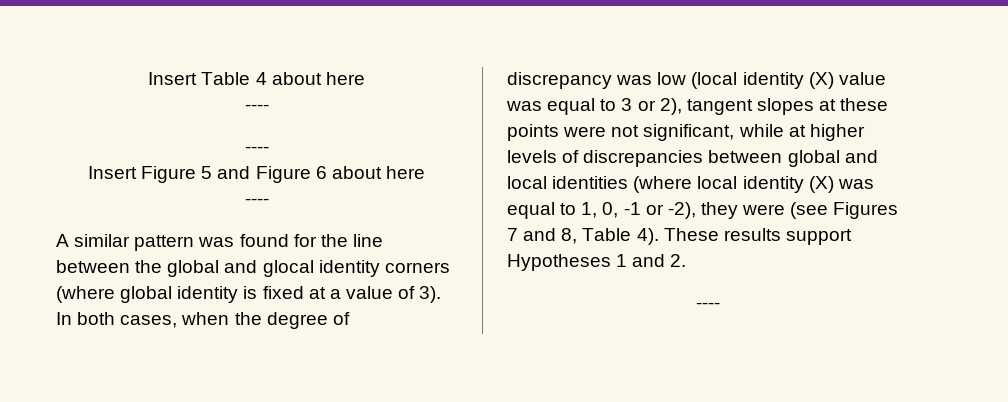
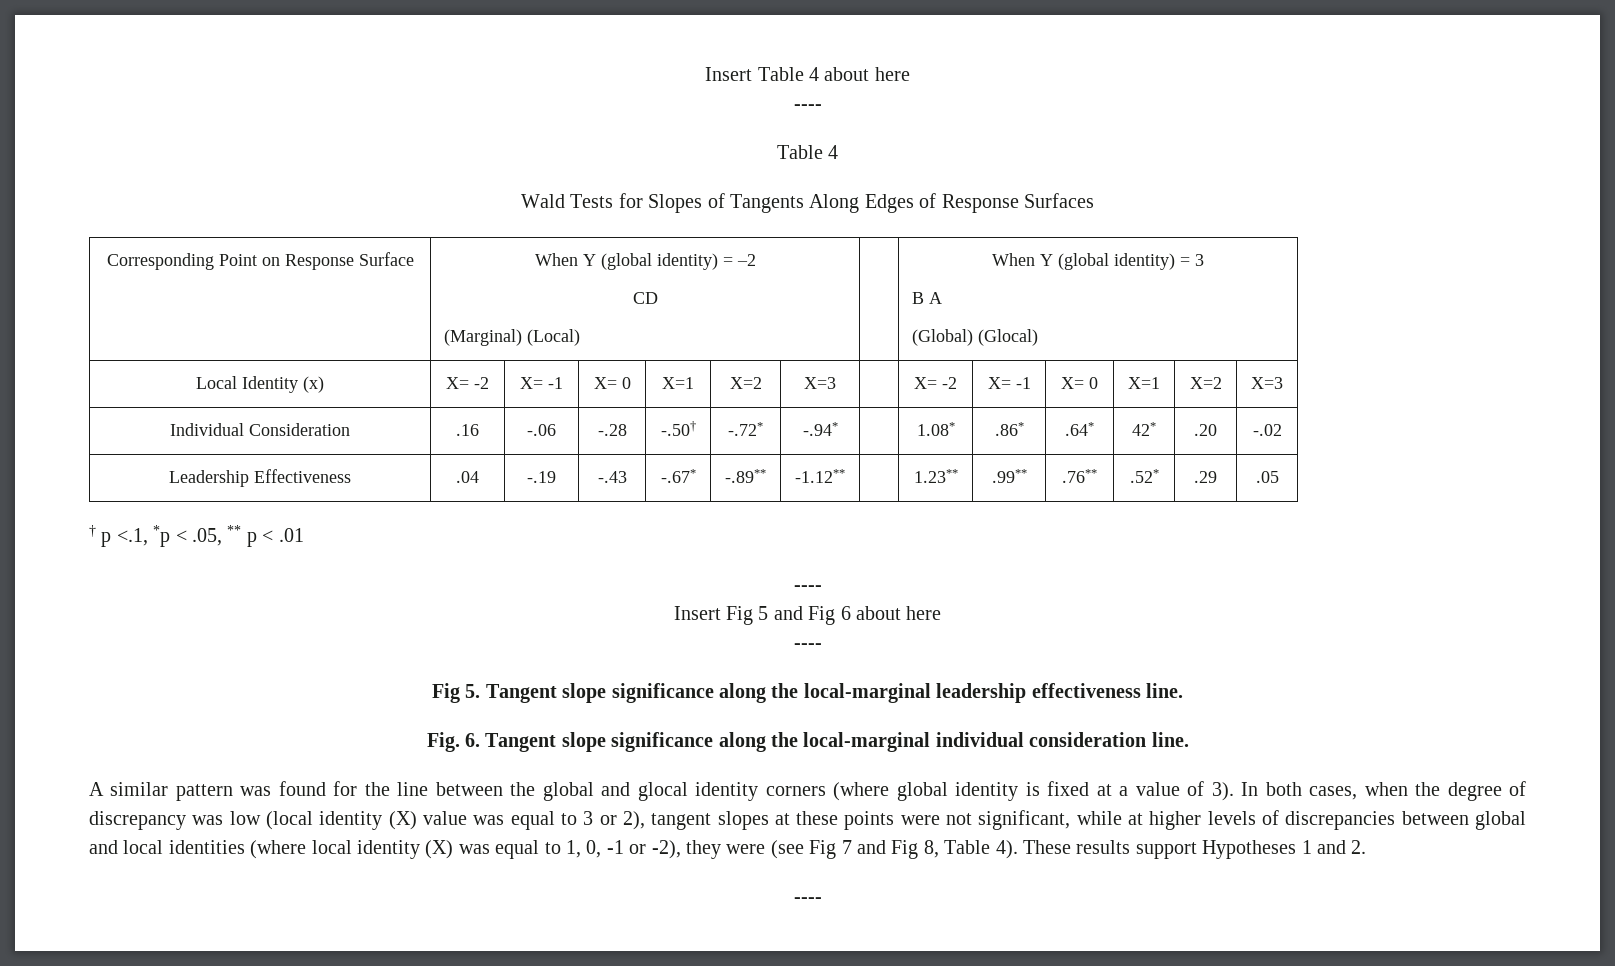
(269, 107) none -> [776,145,839,159] [521,193,1094,213] [106,252,414,270] [534,253,756,270] [632,292,658,304] [444,329,581,346] [991,253,1204,270] [912,292,943,304] [912,329,1039,346] [196,376,324,393] [446,377,489,389] [520,377,563,389] [593,377,631,389] [662,377,694,389] [729,377,762,389] [804,377,836,389] [914,377,957,389] [987,377,1031,389] [1061,377,1098,389] [1128,377,1160,389] [1189,377,1222,389] [1251,377,1283,389] [170,423,350,436] [456,424,479,436] [527,424,556,436] [597,424,627,436] [660,421,696,436] [728,422,763,436] [802,422,838,436] [916,422,955,436] [994,422,1024,436] [1065,422,1094,436] [1132,422,1156,436] [1194,424,1217,436] [1252,424,1282,436] [169,469,351,487] [456,471,479,483] [527,471,556,483] [597,471,627,483] [660,469,696,483] [725,469,766,483] [795,469,845,483] [913,469,958,483] [991,469,1027,483] [1062,469,1097,483] [1129,469,1159,483] [1194,471,1217,483] [1255,471,1279,483] [89,525,304,547] // Table 4 // Wald Tests for Slopes of Tangents Along Edges of Response Surfaces // Corresponding Point on Response Surface | When Y (global identity) = –2 // CD // (Marginal) (Local) | | When Y (global identity) = 3 // B A // (Global) (Glocal) // Local Identity (x) | X= -2 | X= -1 | X= 0 | X=1 | X=2 | X=3 | | X= -2 | X= -1 | X= 0 | X=1 | X=2 | X=3 // Individual Consideration | .16 | -.06 | -.28 | -.50† | -.72* | -.94* | | 1.08* | .86* | .64* | 42* | .20 | -.02 // Leadership Effectiveness | .04 | -.19 | -.43 | -.67* | -.89** | -1.12** | | 1.23** | .99** | .76** | .52* | .29 | .05 // † p <.1, *p < .05, ** p < .01
[141,166,197,183] Figure -> [726,606,753,625] Fig
[255,166,311,183] Figure -> [808,606,836,625] Fig
(269, 201) none -> [432,683,1183,703] [426,732,1189,752] // Fig 5. Tangent slope significance along the local-marginal leadership effectiveness line. // Fig. 6. Tangent slope significance along the local-marginal individual consideration line.
[833,202,899,219] Figures -> [809,840,837,859] Fig
(557, 234) none -> [891,840,919,859] Fig

